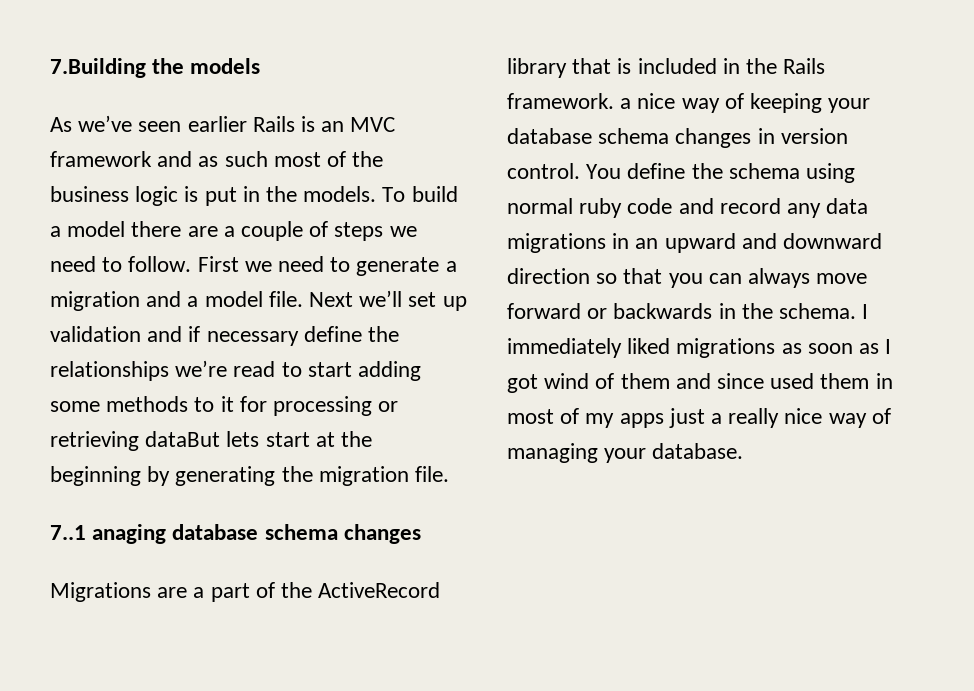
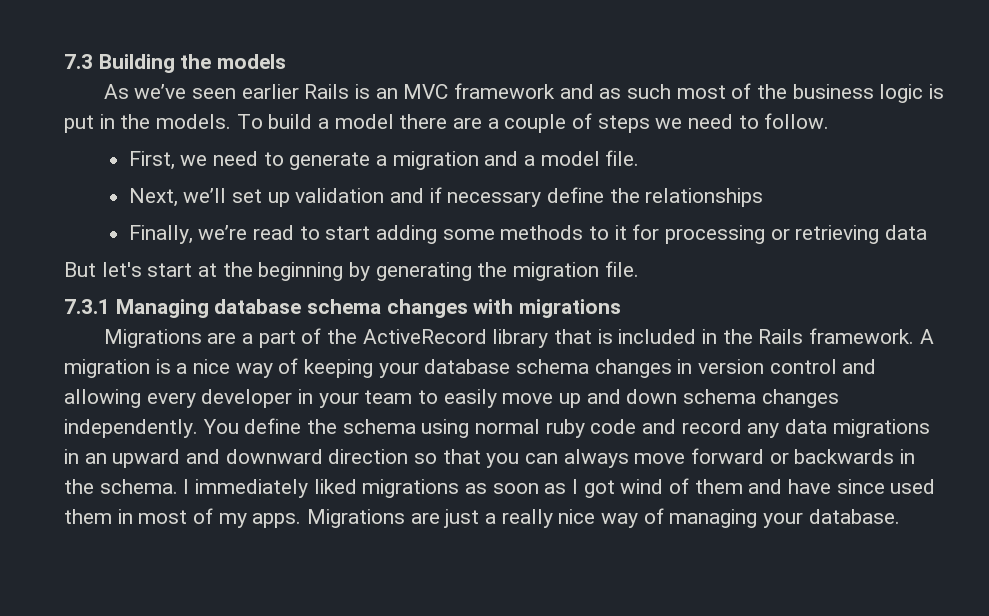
[50,58,146,78] 7.Building -> [64,54,175,73] 7.3 Building
[197,256,239,272] First -> [128,151,175,170] // First,
[309,292,354,307] Next -> [128,188,178,207] // Next,
(169, 371) none -> [128,225,193,244] // Finally,
[145,431,260,447] dataBut lets -> [885,225,928,240] [64,262,142,277] data // But let's
[50,524,421,544] 7..1 anaging database schema changes -> [64,299,622,318] 7.3.1 Managing database schema changes with migrations
(614, 101) none -> [919,329,934,344] [64,359,171,378] A migration is
[507,163,580,179] control. -> [769,359,877,374] [64,389,839,408] [64,419,198,438] control and allowing every developer in your team to easily move up and down schema changes independently.
(711, 381) none -> [788,479,832,494] have
[619,413,664,428] apps -> [252,509,440,528] apps. Migrations are

